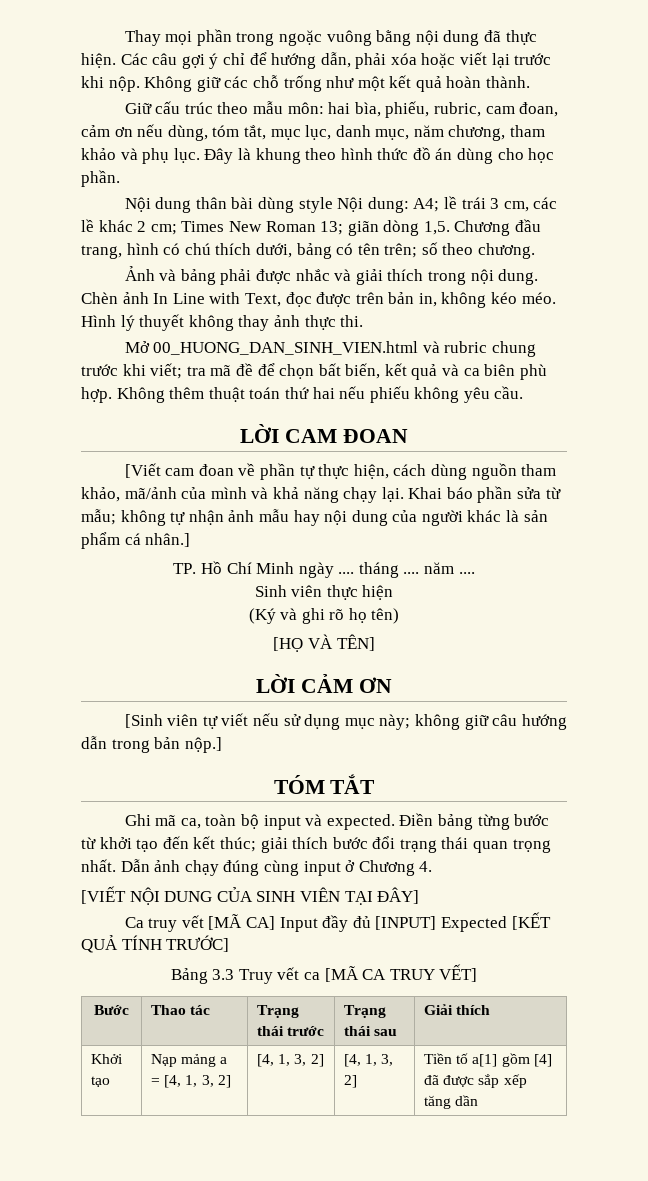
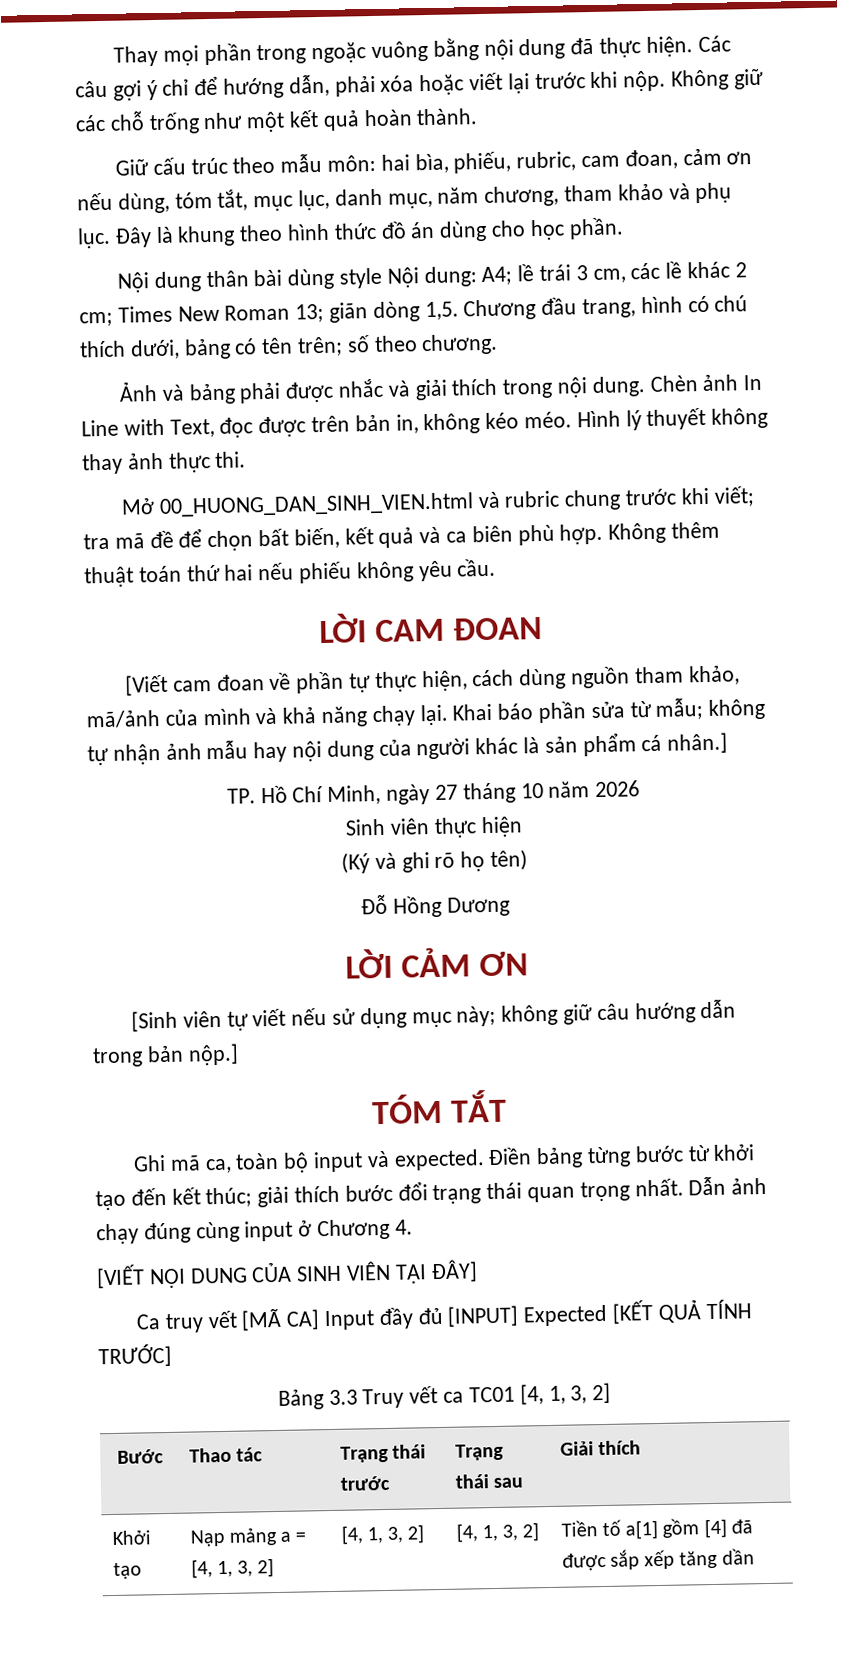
[256,562,475,578] Minh ngày .... tháng .... năm .... -> [327,780,641,805] Minh, ngày 27 tháng 10 năm 2026
[273,634,375,652] [HỌ VÀ TÊN] -> [361,894,510,918] Đỗ Hồng Dương
[324,964,478,982] [MÃ CA TRUY VẾT] -> [468,1382,612,1405] TC01 [4, 1, 3, 2]

